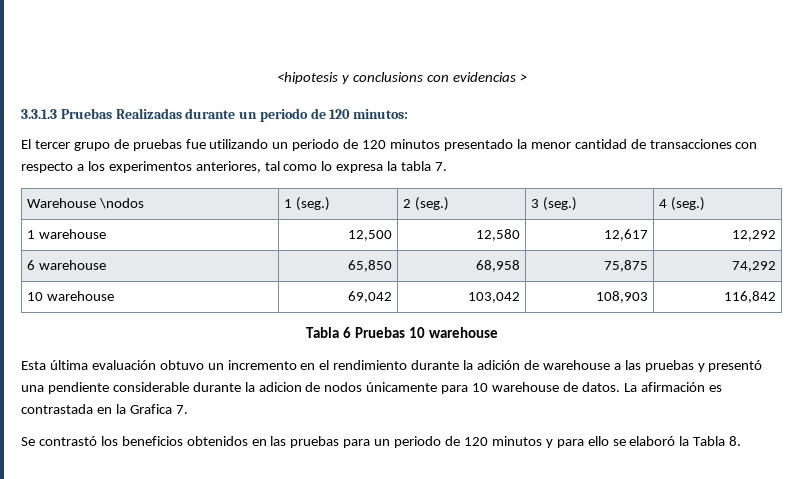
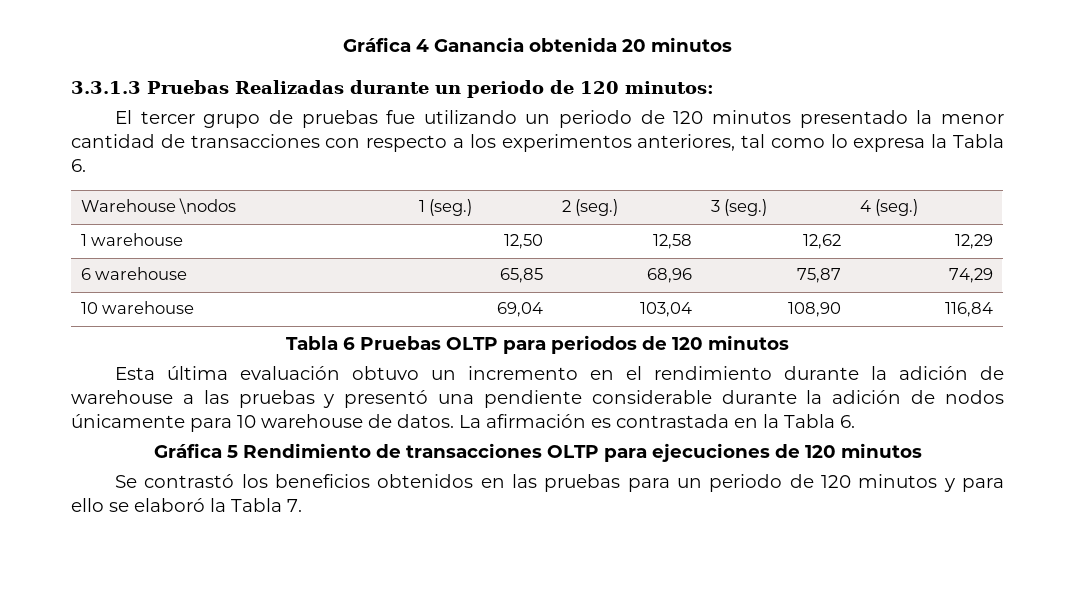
[277,72,527,84] <hipotesis y conclusions con evidencias > -> [343,37,732,52] Gráfica 4 Ganancia obtenida 20 minutos
[401,161,448,171] tabla 7. -> [953,134,1005,148] [71,159,86,172] Tabla 6.
[347,230,392,241] [475,229,520,241] [603,229,648,241] [731,230,776,241] [27,260,107,270] [347,260,392,272] [475,260,520,272] [603,260,648,272] [731,261,776,272] [27,291,115,301] [347,291,392,303] [467,292,520,303] [595,291,648,303] [723,291,776,303] [306,327,498,338] 12,500 | 12,580 | 12,617 | 12,292 // 6 warehouse | 65,850 | 68,958 | 75,875 | 74,292 // 10 warehouse | 69,042 | 103,042 | 108,903 | 116,842 // Tabla 6 Pruebas 10 warehouse -> [504,234,544,249] [653,234,693,249] [803,234,842,249] [955,234,994,249] [80,267,187,280] [500,268,544,283] [647,268,693,283] [797,268,842,283] [949,268,994,283] [80,301,194,314] [497,302,544,317] [640,302,693,317] [788,302,842,317] [945,302,994,317] [286,335,789,354] 12,50 | 12,58 | 12,62 | 12,29 // 6 warehouse | 65,85 | 68,96 | 75,87 | 74,29 // 10 warehouse | 69,04 | 103,04 | 108,90 | 116,84 // Tabla 6 Pruebas OLTP para periodos de 120 minutos
[258,382,302,392] adicion -> [832,390,902,404] adición
[129,404,188,414] Grafica 7. -> [784,414,855,428] [153,443,922,462] Tabla 6. // Gráfica 5 Rendimiento de transacciones OLTP para ejecuciones de 120 minutos
[729,436,742,446] 8. -> [287,499,302,512] 7.

